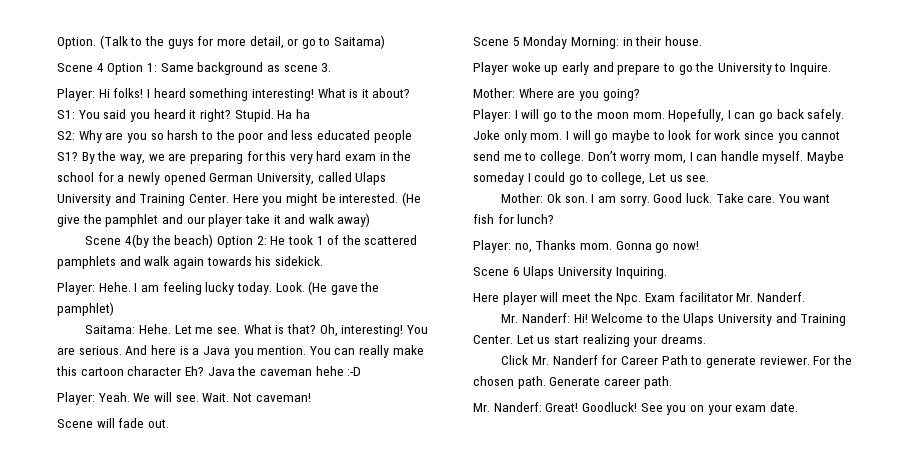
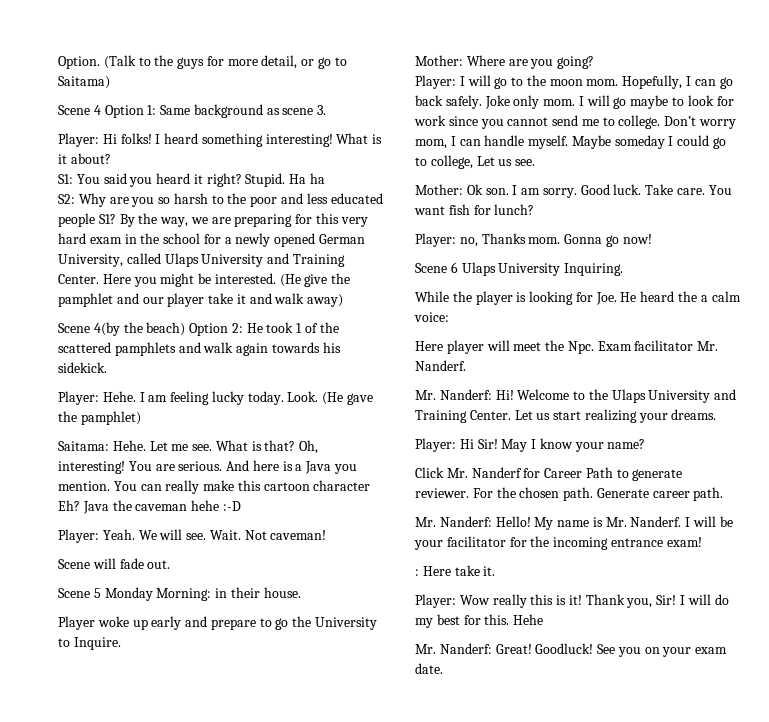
(667, 273) none -> [415,291,741,305] [414,312,449,322] // While the player is looking for Joe. He heard the a calm voice:
(706, 339) none -> [415,438,646,452] // Player: Hi Sir! May I know your name?
(672, 382) none -> [415,516,733,530] [414,536,702,550] [415,565,496,576] [415,594,729,608] [415,614,544,628] // Mr. Nanderf: Hello! My name is Mr. Nanderf. I will be your facilitator for the incoming entrance exam! // : Here take it. // Player: Wow really this is it! Thank you, Sir! I will do my best for this. Hehe

